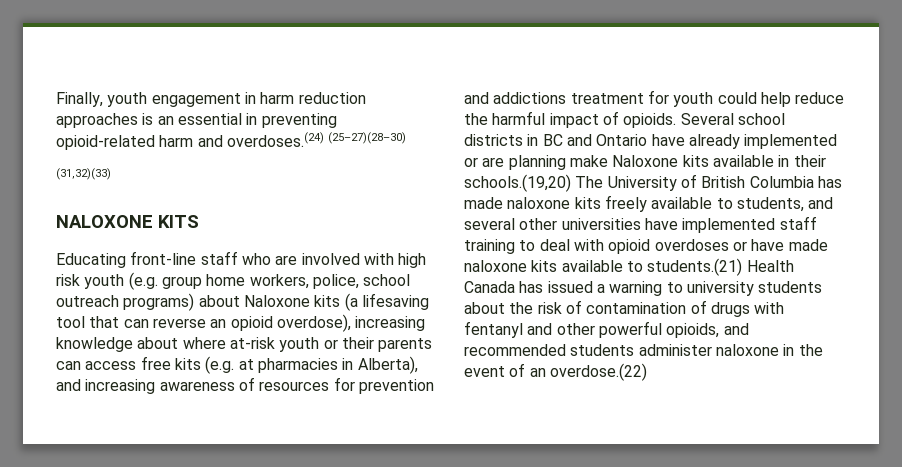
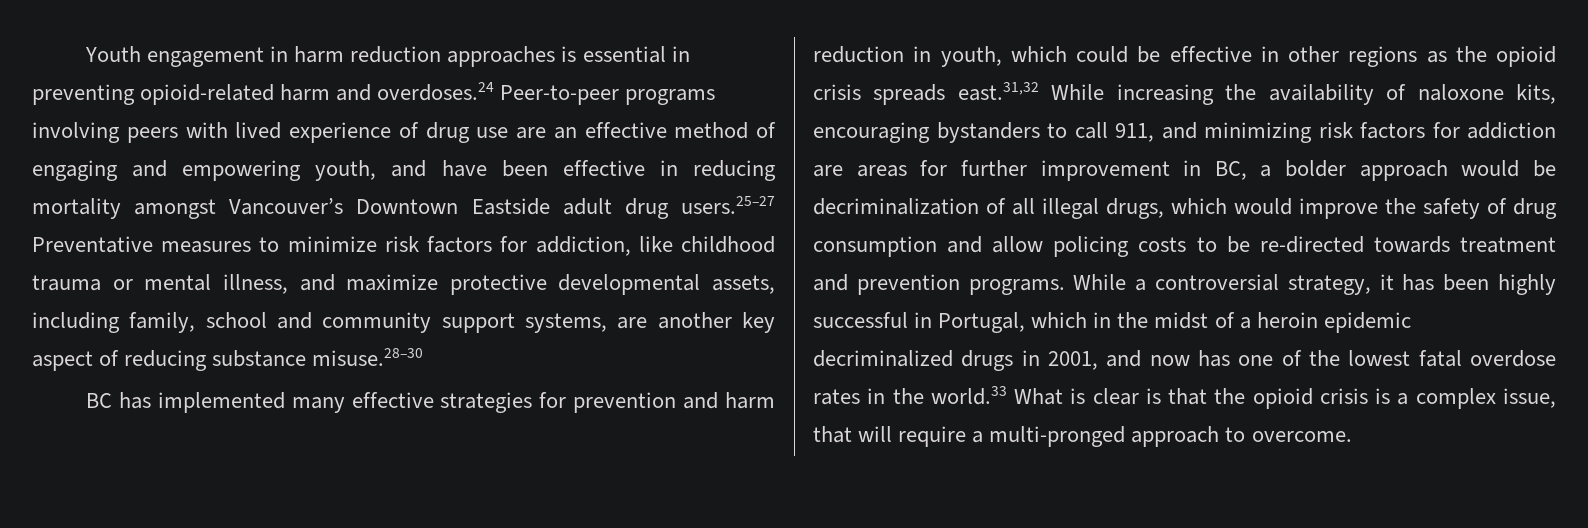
[56,92,148,107] Finally, youth -> [85,46,142,62] Youth
[157,116,174,125] an -> (577, 54) none
[226,132,407,147] [56,168,111,180] [56,215,199,228] [56,251,427,268] [56,272,411,290] [56,293,429,311] [56,314,426,332] [56,337,433,352] [56,356,418,374] [56,377,434,394] [464,90,845,107] [464,111,785,128] [464,134,838,149] [464,155,826,170] [464,174,842,192] [464,195,834,212] [464,216,817,233] [464,239,828,254] [464,258,794,276] [464,281,823,296] [464,300,785,317] [464,321,749,338] [464,344,823,356] [464,363,647,381] overdoses.(24) (25–27)(28–30) // (31,32)(33) // NALOXONE KITS // Educating front-line staff who are involved with high risk youth (e.g. group home workers, police, school outreach programs) about Naloxone kits (a lifesaving tool that can reverse an opioid overdose), increasing knowledge about where at-risk youth or their parents can access free kits (e.g. at pharmacies in Alberta), and increasing awareness of resources for prevention and addictions treatment for youth could help reduce the harmful impact of opioids. Several school districts in BC and Ontario have already implemented or are planning make Naloxone kits available in their schools.(19,20) The University of British Columbia has made naloxone kits freely available to students, and several other universities have implemented staff training to deal with opioid overdoses or have made naloxone kits available to students.(21) Health Canada has issued a warning to university students about the risk of contamination of drugs with fentanyl and other powerful opioids, and recommended students administer naloxone in the event of an overdose.(22) -> [377,82,716,105] [32,122,776,143] [32,160,776,181] [32,196,775,219] [32,236,775,256] [32,274,775,295] [32,312,775,333] [32,348,424,371] [86,392,775,413] [813,46,1556,67] [813,82,1556,105] [813,122,1556,143] [813,160,1556,181] [813,198,1557,219] [813,236,1556,257] [813,274,1556,295] [813,312,1411,333] [813,350,1556,371] [813,386,1556,409] [813,426,1352,447] overdoses.24 Peer-to-peer programs involving peers with lived experience of drug use are an effective method of engaging and empowering youth, and have been effective in reducing mortality amongst Vancouver’s Downtown Eastside adult drug users.25–27 Preventative measures to minimize risk factors for addiction, like childhood trauma or mental illness, and maximize protective developmental assets, including family, school and community support systems, are another key aspect of reducing substance misuse.28–30 // BC has implemented many effective strategies for prevention and harm reduction in youth, which could be effective in other regions as the opioid crisis spreads east.31,32 While increasing the availability of naloxone kits, encouraging bystanders to call 911, and minimizing risk factors for addiction are areas for further improvement in BC, a bolder approach would be decriminalization of all illegal drugs, which would improve the safety of drug consumption and allow policing costs to be re-directed towards treatment and prevention programs. While a controversial strategy, it has been highly successful in Portugal, which in the midst of a heroin epidemic decriminalized drugs in 2001, and now has one of the lowest fatal overdose rates in the world.33 What is clear is that the opioid crisis is a complex issue, that will require a multi-pronged approach to overcome.

